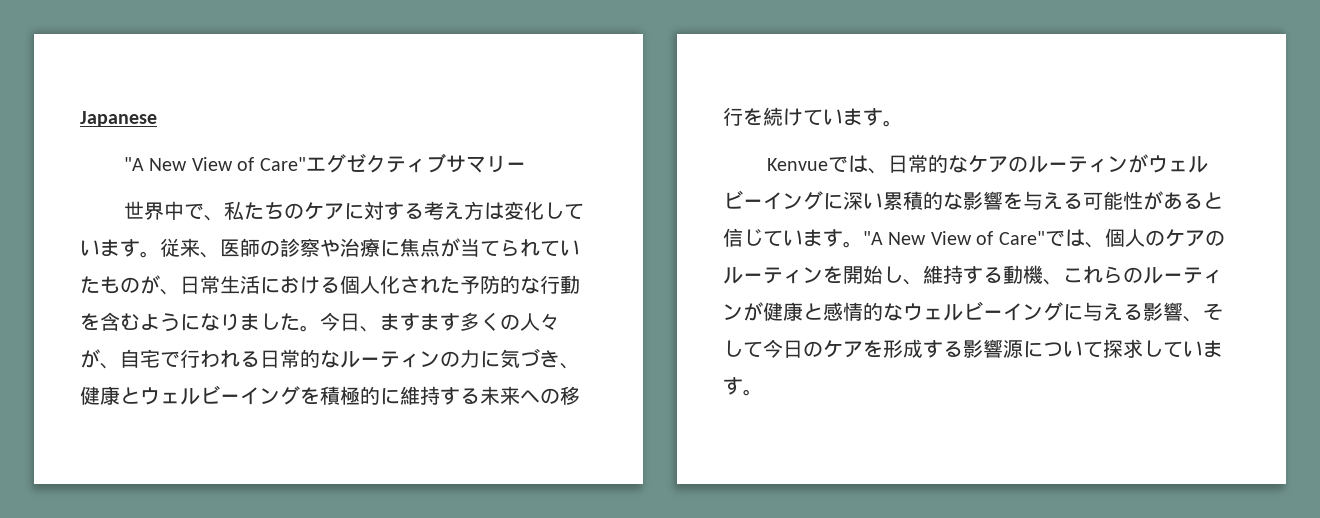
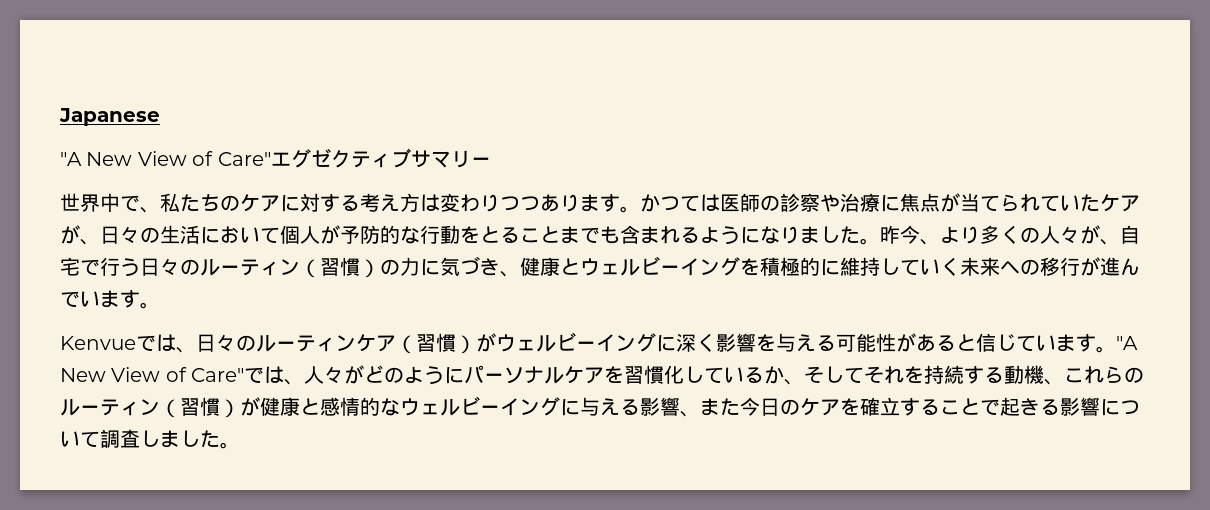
[523,201,584,220] [80,238,220,258] 化しています。従来、 -> [460,194,720,213] わりつつあります。かつては
[100,275,580,295] [80,312,140,331] ものが、日常生活における個人化された予防的な行動を含む -> [1100,194,1140,212] [60,225,700,245] ケアが、日々の生活において個人が予防的な行動をとることまでも含まれる
[320,312,460,332] 今日、ますます -> [880,225,980,245] 昨今、より
[200,349,440,368] われる日常的なルーティン -> [120,257,380,278] う日々のルーティン（習慣）
[440,387,480,405] する -> [880,257,960,276] していく
[743,107,823,126] を続けて -> [1080,257,1140,276] [60,291,80,308] が進んで
[907,154,1128,173] 常的なケアのルーティン -> [216,333,476,354] 々のルーティンケア（習慣）
[863,191,963,210] い累積的な -> [696,333,716,352] く
[1104,228,1225,247] [723,265,963,285] 個人のケアのルーティンを開始し、維持 -> [304,365,965,385] 人々がどのようにパーソナルケアを習慣化しているか、そしてそれを持続
(743, 312) none -> [160,397,240,418] （習慣）
[1203,303,1223,320] [723,340,763,358] そして -> [700,398,740,416] また
[883,339,1223,358] [723,377,743,395] 形成する影響源について探求しています -> [860,397,1140,416] [60,429,220,448] 確立することで起きる影響について調査しました

